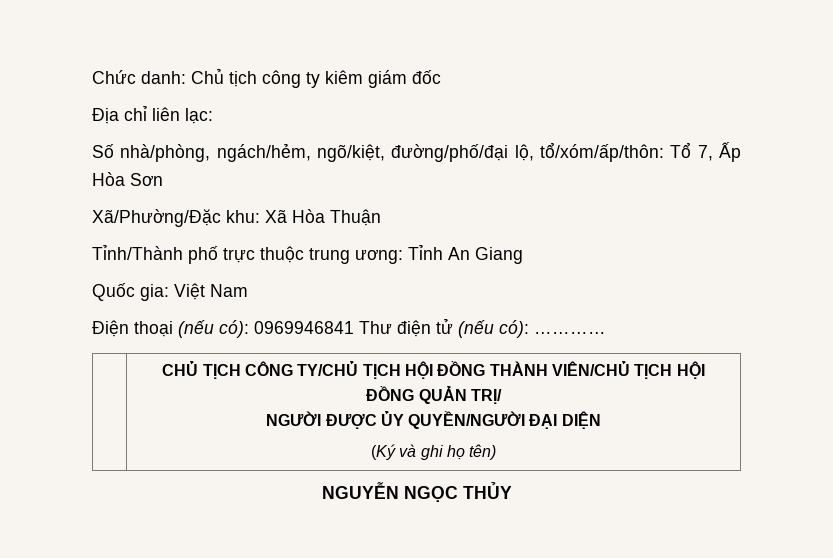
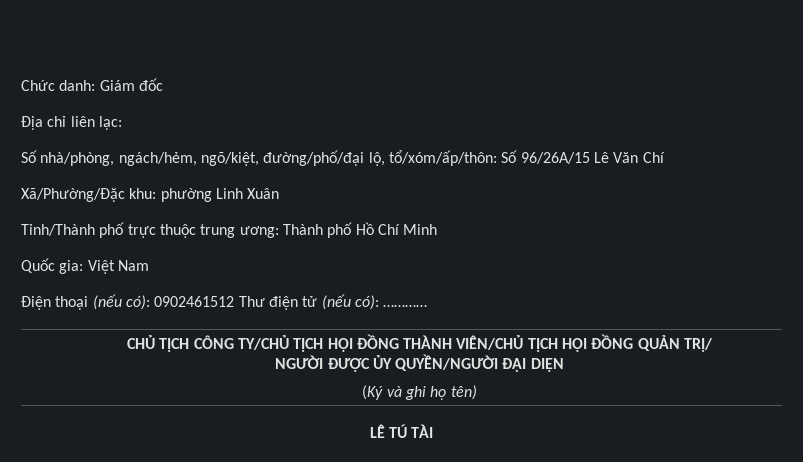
[191,68,407,88] Chủ tịch công ty kiêm giám -> [99,80,135,91] Giám
[670,142,742,162] [92,172,163,186] Tổ 7, Ấp Hòa Sơn -> [501,150,665,164] Số 96/26A/15 Lê Văn Chí
[265,209,381,226] Xã Hòa Thuận -> [160,188,280,202] phường Linh Xuân
[408,244,523,264] Tỉnh An Giang -> [282,222,438,238] Thành phố Hồ Chí Minh
[254,321,354,334] 0969946841 -> [154,296,235,307] 0902461512
[321,482,512,502] NGUYỄN NGỌC THỦY -> [369,424,434,438] LÊ TÚ TÀI

